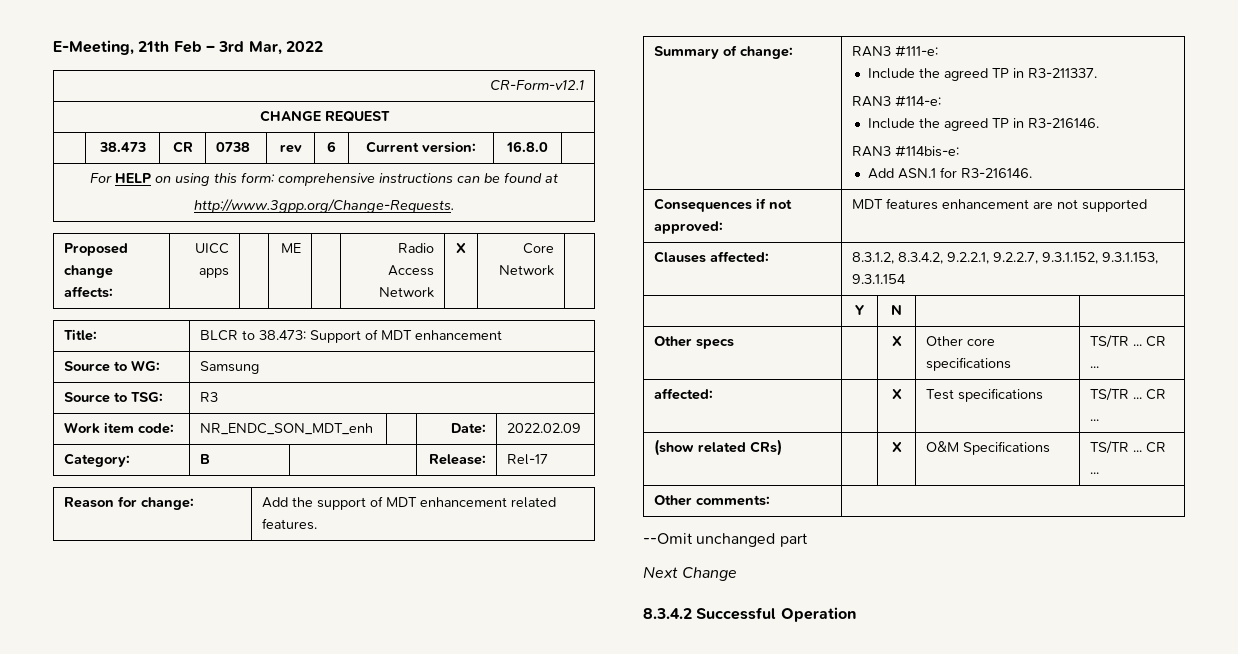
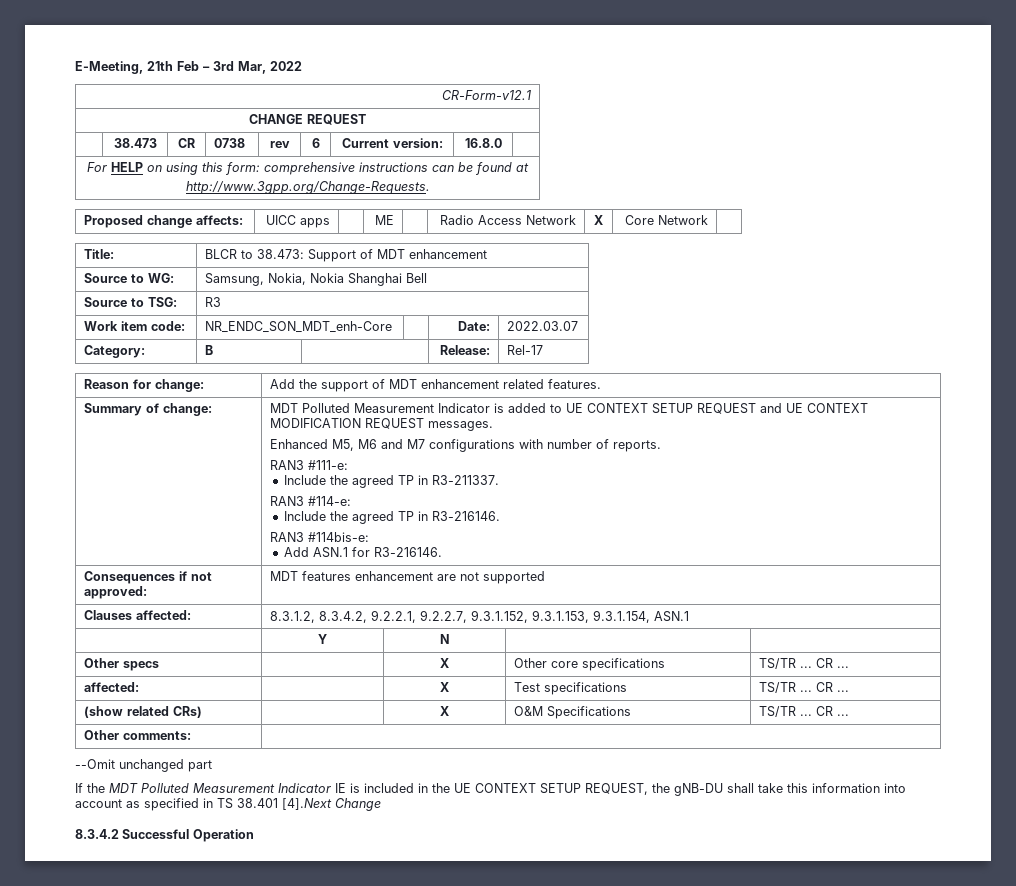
[199,361,259,374] Samsung -> [205,273,428,286] Samsung, Nokia, Nokia Shanghai Bell
[199,423,373,435] NR_ENDC_SON_MDT_enh -> [205,321,393,333] NR_ENDC_SON_MDT_enh-Core
[506,423,581,433] 2022.02.09 -> [507,321,579,331] 2022.03.07
(793, 52) none -> [270,403,869,414] [270,418,494,431] [270,439,662,452] MDT Polluted Measurement Indicator is added to UE CONTEXT SETUP REQUEST and UE CONTEXT MODIFICATION REQUEST messages. // Enhanced M5, M6 and M7 configurations with number of reports. //
[851,274,906,284] 9.3.1.154 -> [593,610,690,623] 9.3.1.154, ASN.1
[643,566,678,579] Next -> [75,783,906,796] [75,798,332,811] If the MDT Polluted Measurement Indicator IE is included in the UE CONTEXT SETUP REQUEST, the gNB-DU shall take this information into account as specified in TS 38.401 [4].Next

